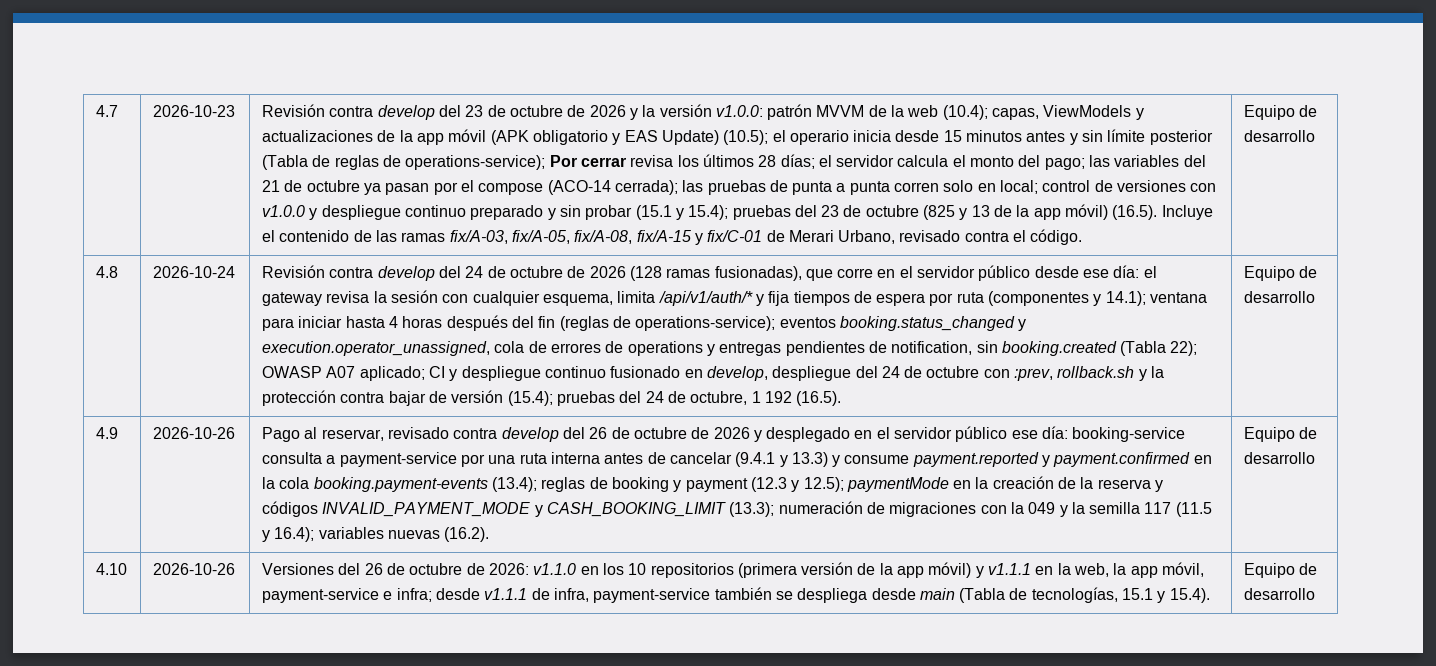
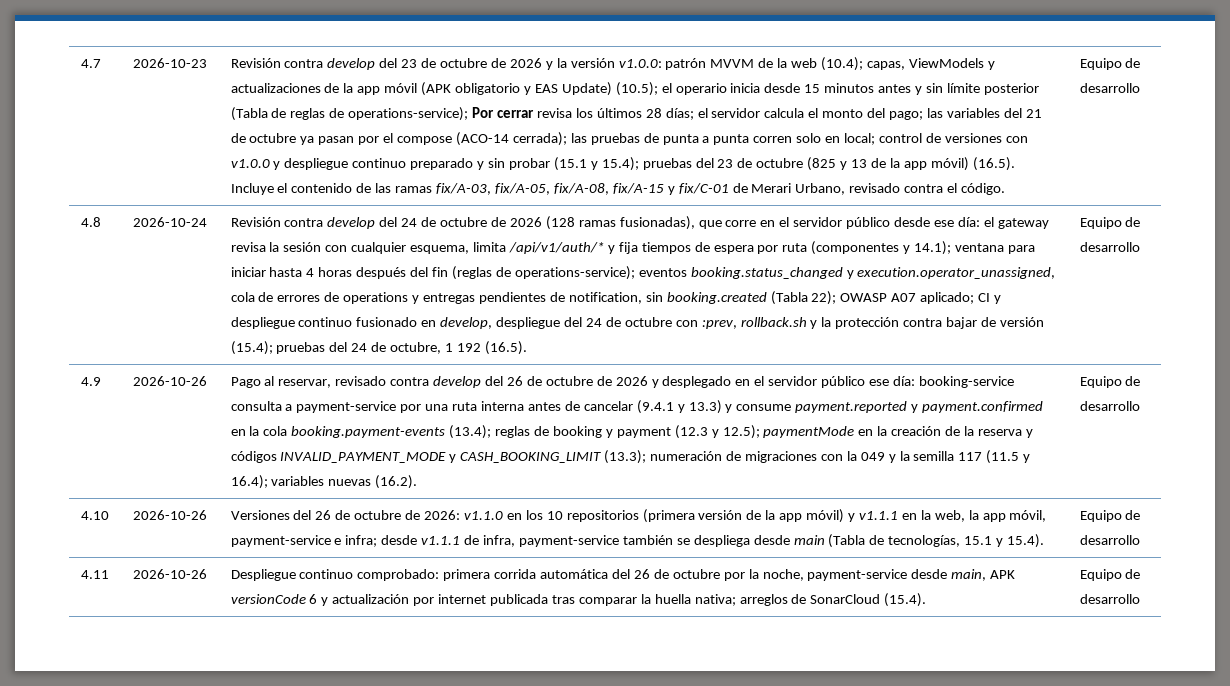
(1315, 594) none -> [80,570,109,579] [132,569,207,579] [230,569,1016,581] [230,593,927,607] [1079,569,1141,581] [1079,594,1140,604] // 4.11 | 2026-10-26 | Despliegue continuo comprobado: primera corrida automática del 26 de octubre por la noche, payment-service desde main, APK versionCode 6 y actualización por internet publicada tras comparar la huella nativa; arreglos de SonarCloud (15.4). | Equipo de desarrollo

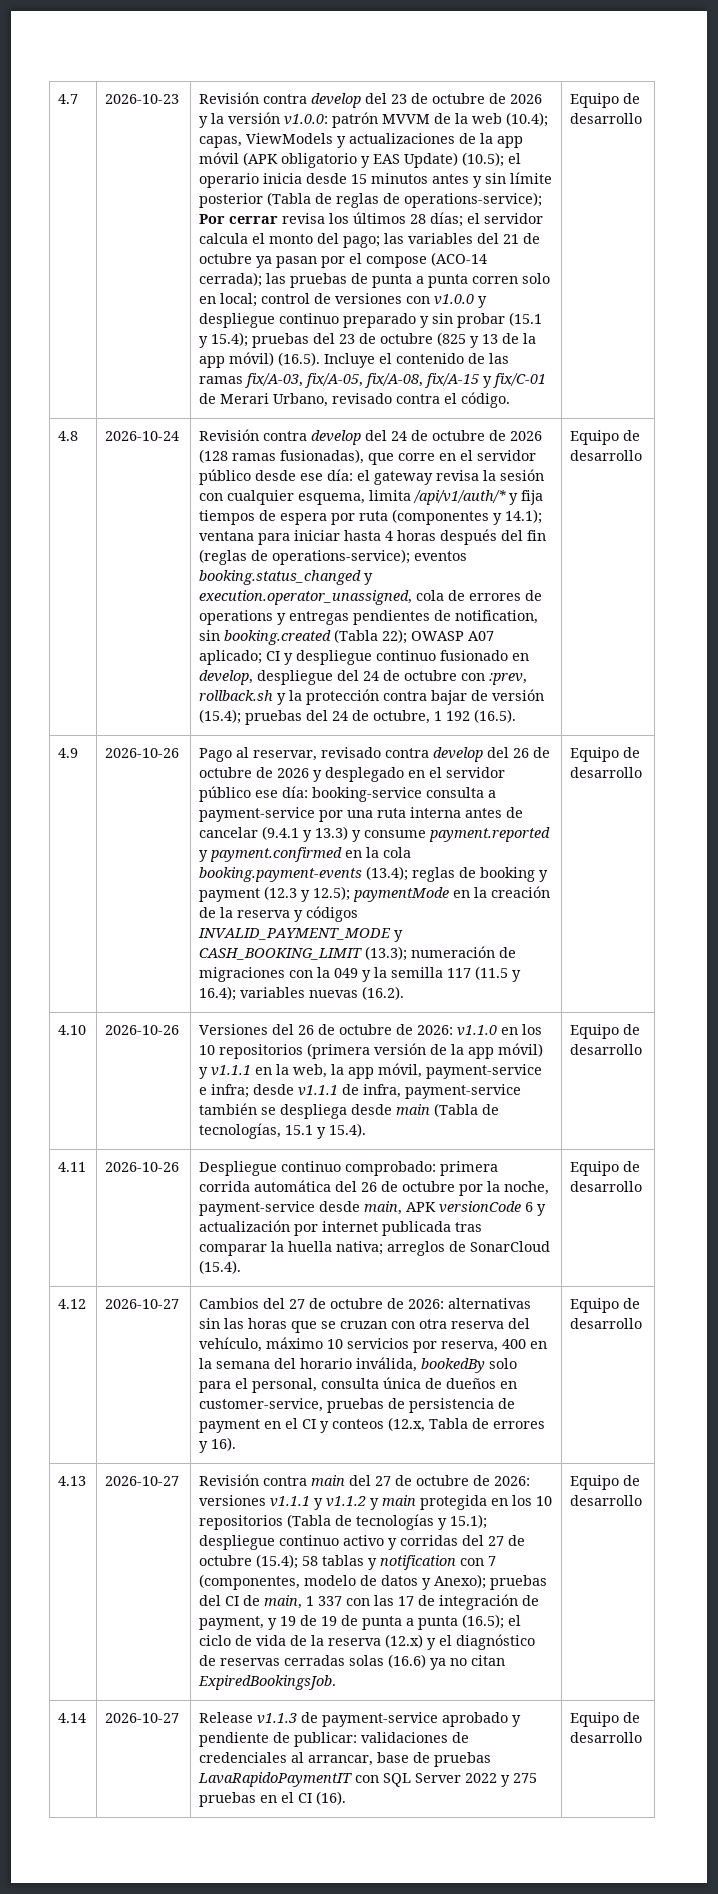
(1140, 599) none -> [58,1299,87,1309] [105,1299,180,1309] [199,1298,532,1309] [199,1318,531,1333] [199,1337,548,1353] [199,1357,518,1373] [199,1377,518,1393] [199,1398,516,1413] [199,1417,546,1433] [199,1437,237,1453] [570,1298,641,1313] [570,1318,643,1329] [58,1476,87,1486] [105,1476,180,1486] [199,1474,531,1486] [199,1495,553,1510] [199,1514,488,1530] [199,1535,526,1550] [199,1554,497,1570] [199,1574,548,1590] [199,1594,540,1610] [199,1614,522,1630] [199,1634,536,1650] [199,1654,506,1670] [198,1675,337,1690] [570,1475,641,1490] [570,1495,643,1506] [58,1713,87,1723] [105,1713,180,1723] [199,1712,522,1727] [199,1732,470,1747] [199,1752,492,1767] [198,1772,538,1787] [199,1791,347,1807] [570,1712,641,1727] [570,1732,643,1743] // 4.12 | 2026-10-27 | Cambios del 27 de octubre de 2026: alternativas sin las horas que se cruzan con otra reserva del vehículo, máximo 10 servicios por reserva, 400 en la semana del horario inválida, bookedBy solo para el personal, consulta única de dueños en customer-service, pruebas de persistencia de payment en el CI y conteos (12.x, Tabla de errores y 16). | Equipo de desarrollo // 4.13 | 2026-10-27 | Revisión contra main del 27 de octubre de 2026: versiones v1.1.1 y v1.1.2 y main protegida en los 10 repositorios (Tabla de tecnologías y 15.1); despliegue continuo activo y corridas del 27 de octubre (15.4); 58 tablas y notification con 7 (componentes, modelo de datos y Anexo); pruebas del CI de main, 1 337 con las 17 de integración de payment, y 19 de 19 de punta a punta (16.5); el ciclo de vida de la reserva (12.x) y el diagnóstico de reservas cerradas solas (16.6) ya no citan ExpiredBookingsJob. | Equipo de desarrollo // 4.14 | 2026-10-27 | Release v1.1.3 de payment-service aprobado y pendiente de publicar: validaciones de credenciales al arrancar, base de pruebas LavaRapidoPaymentIT con SQL Server 2022 y 275 pruebas en el CI (16). | Equipo de desarrollo

